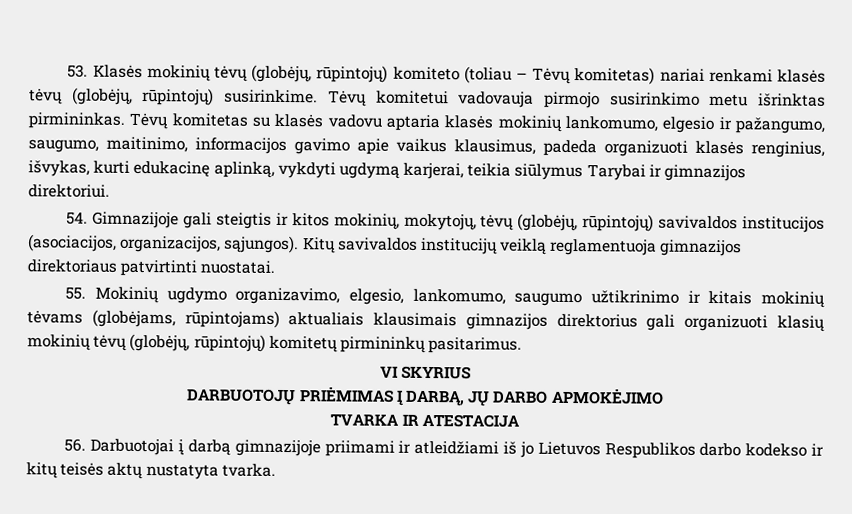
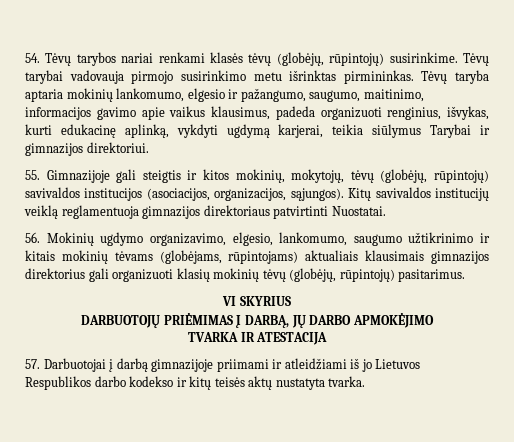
[67,64,656,85] 53. Klasės mokinių tėvų (globėjų, rūpintojų) komiteto (toliau – Tėvų komitetas) -> [25,52,116,66] 54. Tėvų tarybos
[375,90,449,105] komitetui -> [25,70,63,84] tarybai
[171,113,494,132] komitetas su klasės vadovu aptaria klasės -> [455,70,489,84] [25,89,63,102] taryba aptaria
[695,140,744,155] klasės -> (382, 113) none
[66,211,89,225] 54. -> [25,170,40,180] 55.
[200,260,276,274] [65,286,87,300] nuostatai. // 55. -> [331,206,386,216] [25,232,40,243] Nuostatai. // 56.
[268,335,426,353] komitetų pirmininkų -> (395, 275) none
[64,438,87,452] 56. -> [25,359,40,369] 57.

